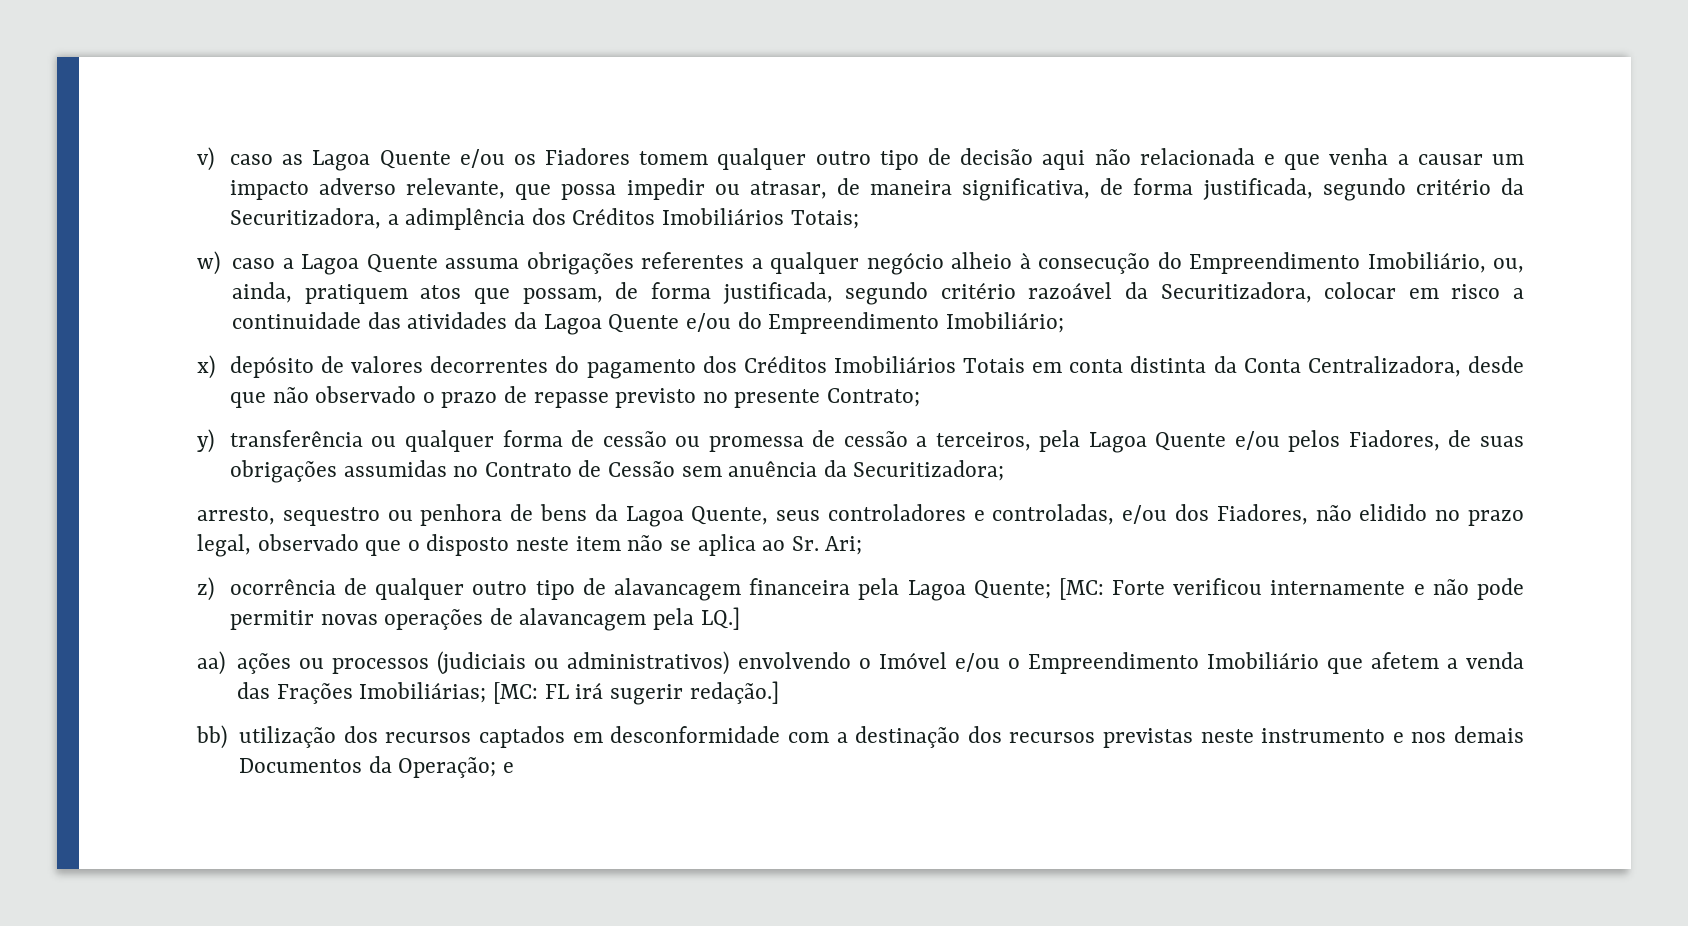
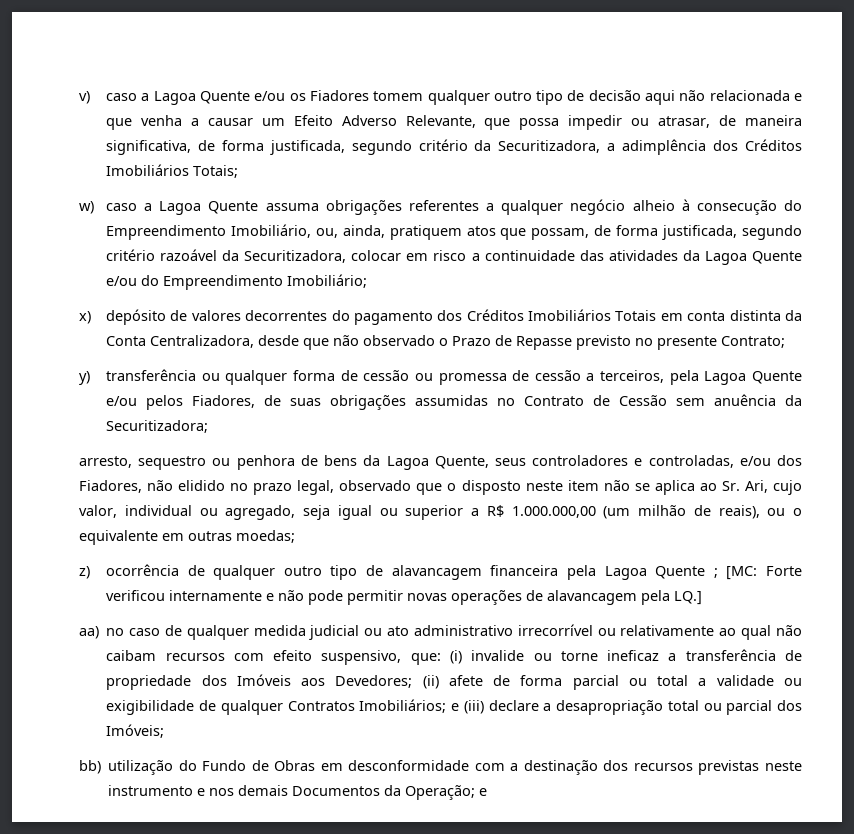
[282,154,304,165] as -> [141,93,150,101] a
[229,178,506,200] impacto adverso relevante, -> [293,115,476,128] Efeito Adverso Relevante,
[441,386,609,408] prazo de repasse -> [452,335,573,350] Prazo de Repasse
[825,536,863,555] Ari; -> [744,480,803,495] [79,505,802,520] [79,530,296,545] Ari, cujo valor, individual ou agregado, seja igual ou superior a R$ 1.000.000,00 (um milhão de reais), ou o equivalente em outras moedas;
[973,580,1051,599] Quente; -> [655,566,718,579] Quente ;
[237,651,1525,675] [237,681,779,705] [195,725,566,749] ações ou processos (judiciais ou administrativos) envolvendo o Imóvel e/ou o Empreendimento Imobiliário que afetem a venda das Frações Imobiliárias; [MC: FL irá sugerir redação.] // bb) utilização dos recursos captados -> [106,624,803,640] [106,649,803,665] [106,674,803,690] [106,699,803,715] [106,724,165,738] [79,760,316,775] no caso de qualquer medida judicial ou ato administrativo irrecorrível ou relativamente ao qual não caibam recursos com efeito suspensivo, que: (i) invalide ou torne ineficaz a transferência de propriedade dos Imóveis aos Devedores; (ii) afete de forma parcial ou total a validade ou exigibilidade de qualquer Contratos Imobiliários; e (iii) declare a desapropriação total ou parcial dos Imóveis; // bb) utilização do Fundo de Obras

